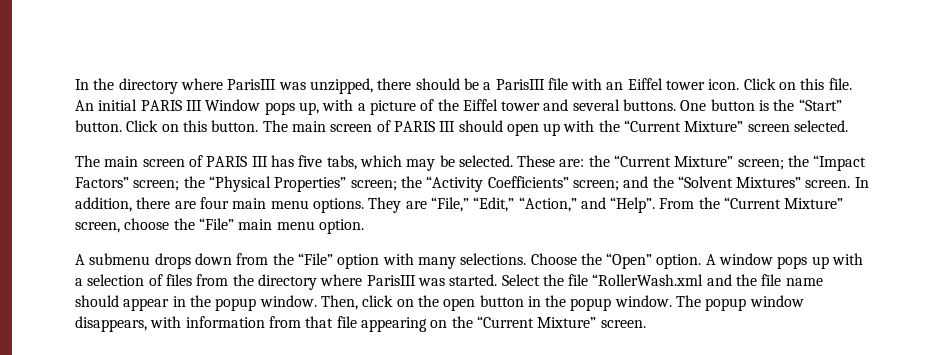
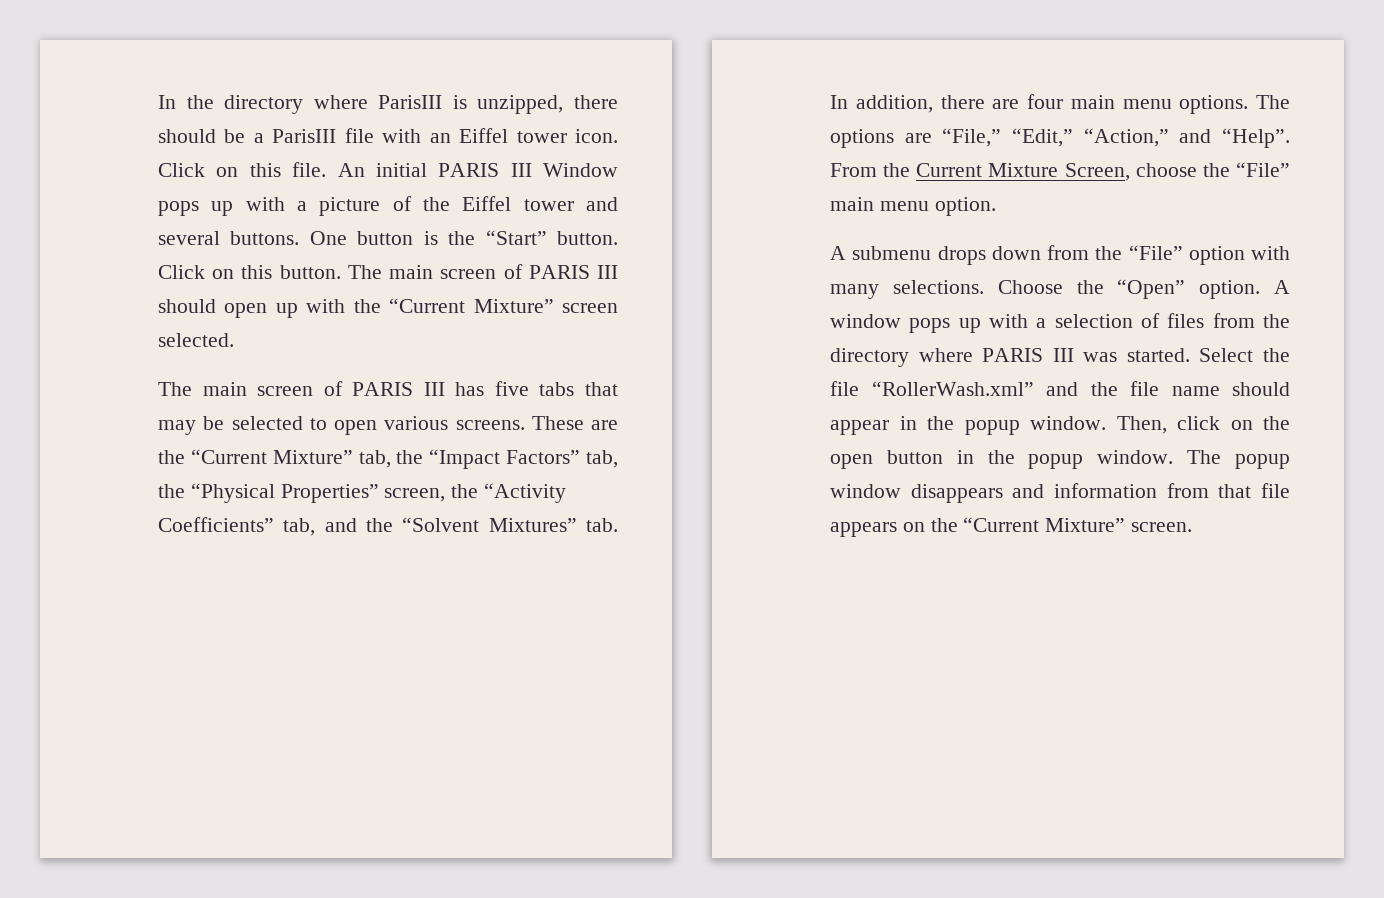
[278,82,306,90] was -> [452,95,467,109] is
[298,102,319,115] up, -> [211,201,234,216] up
[326,155,784,171] tabs, which may be selected. These are: the “Current Mixture” screen; -> [539,382,618,396] [158,416,618,435] [158,449,391,468] tabs that may be selected to open various screens. These are the “Current Mixture” tab,
[133,180,180,191] screen; -> [586,450,618,468] tab,
[350,180,397,191] screen; -> [384,488,446,502] screen,
[572,180,619,191] screen; -> [283,518,316,536] tab,
[805,180,851,188] screen. -> [585,518,618,532] tab.
[368,197,402,213] They -> [1256,95,1290,109] [830,129,894,148] The options
[724,197,844,209] [75,222,120,233] “Current Mixture” screen, -> [916,163,1130,181] Current Mixture Screen,
[366,275,416,286] ParisIII -> [982,348,1074,362] PARIS III
[592,274,704,286] “RollerWash.xml -> [871,381,1034,396] “RollerWash.xml”
[75,316,182,332] disappears, with -> [910,484,1045,503] disappears and
[360,317,427,332] appearing -> [830,522,897,537] appears

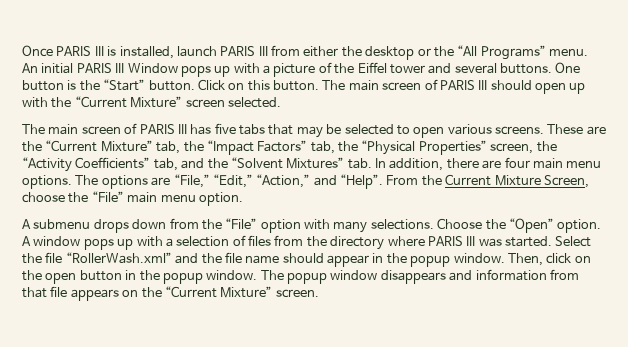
[158,95,618,114] [158,128,618,143] [158,162,327,177] In the directory where ParisIII is unzipped, there should be a ParisIII file with an Eiffel tower icon. Click on this file. -> [22,45,588,60] Once PARIS III is installed, launch PARIS III from either the desktop or the “All Programs” menu.

